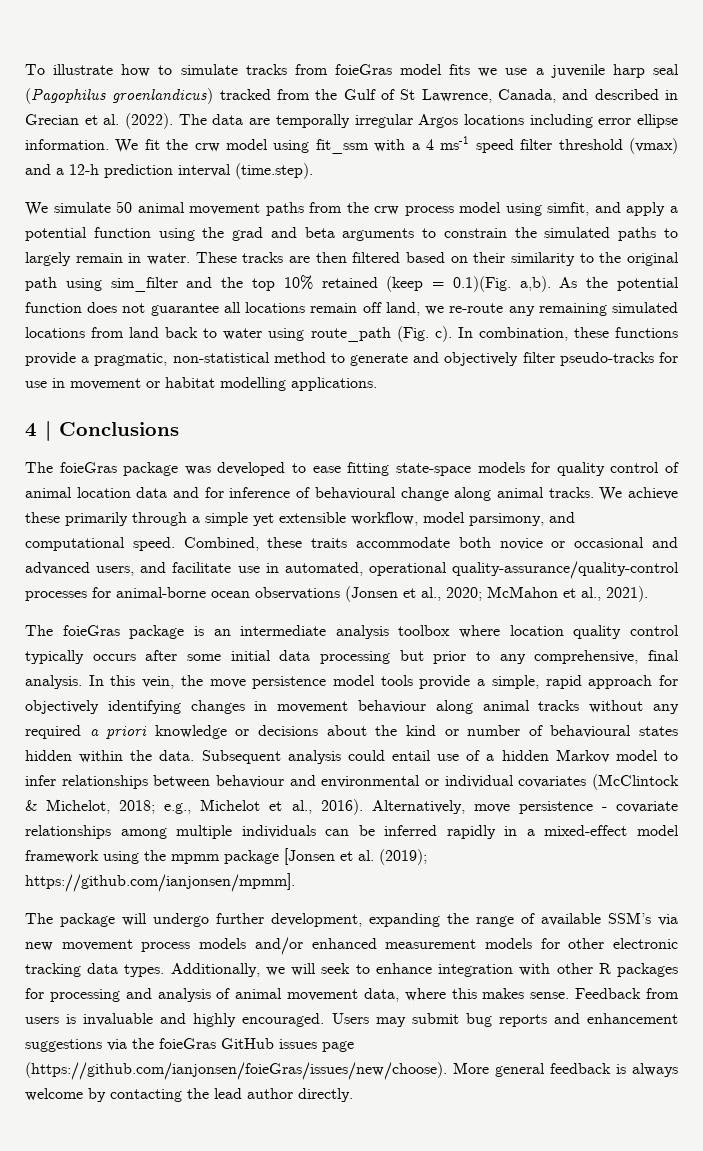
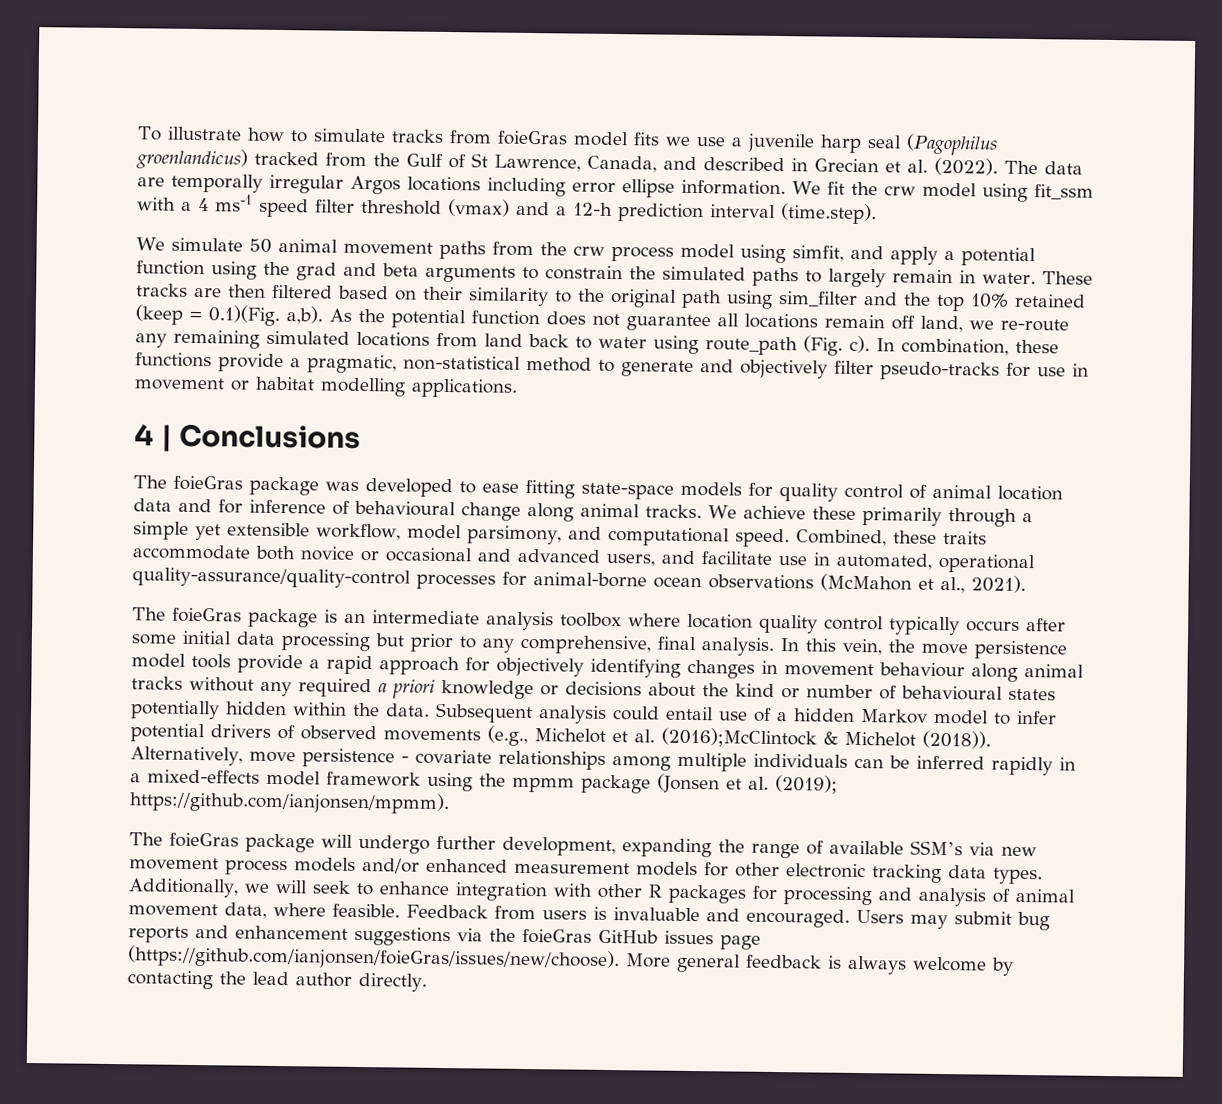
[345,586,558,602] (Jonsen et al., 2020; McMahon -> [820,573,912,592] (McMahon
[491,675,539,689] simple, -> (320, 664) none
(679, 731) none -> [130,700,220,720] potentially
[61,774,680,790] [25,799,363,815] relationships between behaviour and environmental or individual covariates (McClintock & Michelot, 2018; e.g., Michelot et al., 2016). -> [130,723,991,749] potential drivers of observed movements (e.g., Michelot et al. (2016);McClintock & Michelot (2018)).
[544,825,628,836] mixed-effect -> [147,769,260,784] mixed-effects
[284,848,335,865] [Jonsen -> [657,773,720,794] (Jonsen
[25,873,295,892] [25,913,53,924] https://github.com/ianjonsen/mpmm]. // The -> [129,790,450,815] [129,832,239,848] https://github.com/ianjonsen/mpmm). // The foieGras
[451,988,570,999] this makes sense. -> [332,903,400,918] feasible.
[193,1013,237,1027] highly -> (740, 915) none

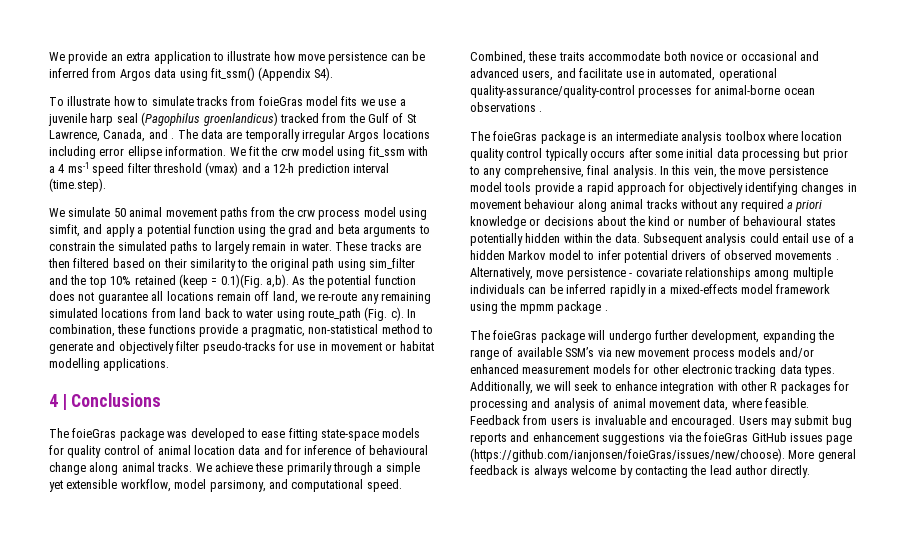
(137, 133) none -> [49,51,426,64] [49,67,333,81] We provide an extra application to illustrate how move persistence can be inferred from Argos data using fit_ssm() (Appendix S4). //
[703,157,998,176] described in Grecian et al. (2022). -> [171,138,175,139] .
[820,573,1026,594] (McMahon et al., 2021). -> [539,111,543,112] .
[487,725,991,749] (e.g., Michelot et al. (2016);McClintock & Michelot (2018)). -> [835,259,839,260] .
[657,773,839,794] [129,790,450,815] (Jonsen et al. (2019); https://github.com/ianjonsen/mpmm). -> [604,310,608,311] .

